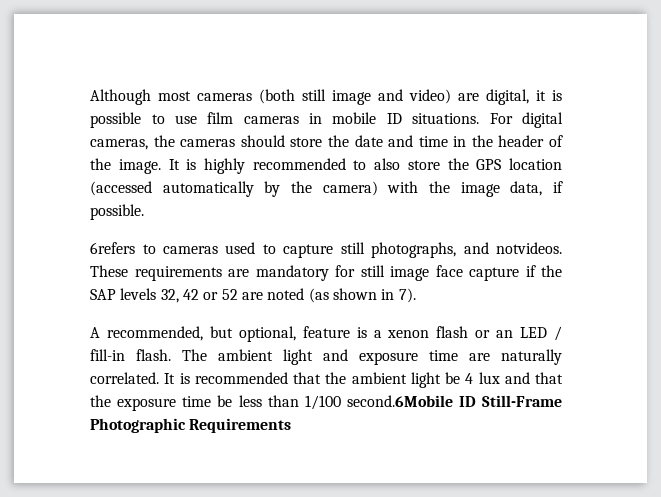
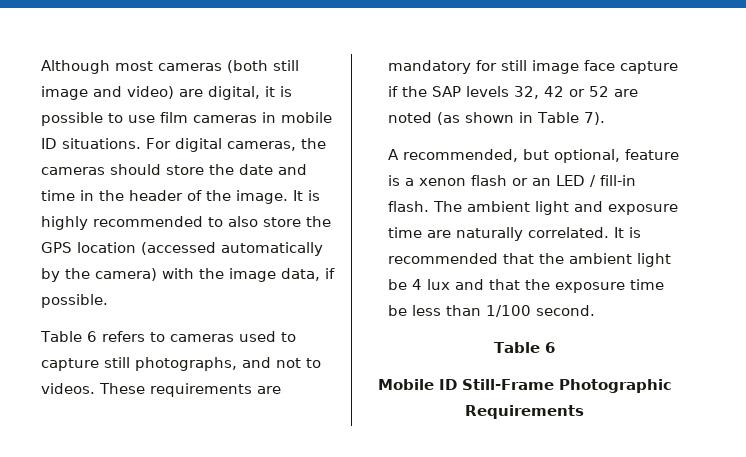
[90,242,136,254] 6refers -> [40,331,146,342] Table 6 refers
[496,242,562,254] notvideos. -> [276,358,322,368] [41,383,96,394] not to videos.
(395, 294) none -> [537,112,580,123] Table
[346,395,453,407] second.6Mobile -> [536,305,596,316] [494,342,555,353] [377,379,434,390] second. // Table 6 // Mobile

